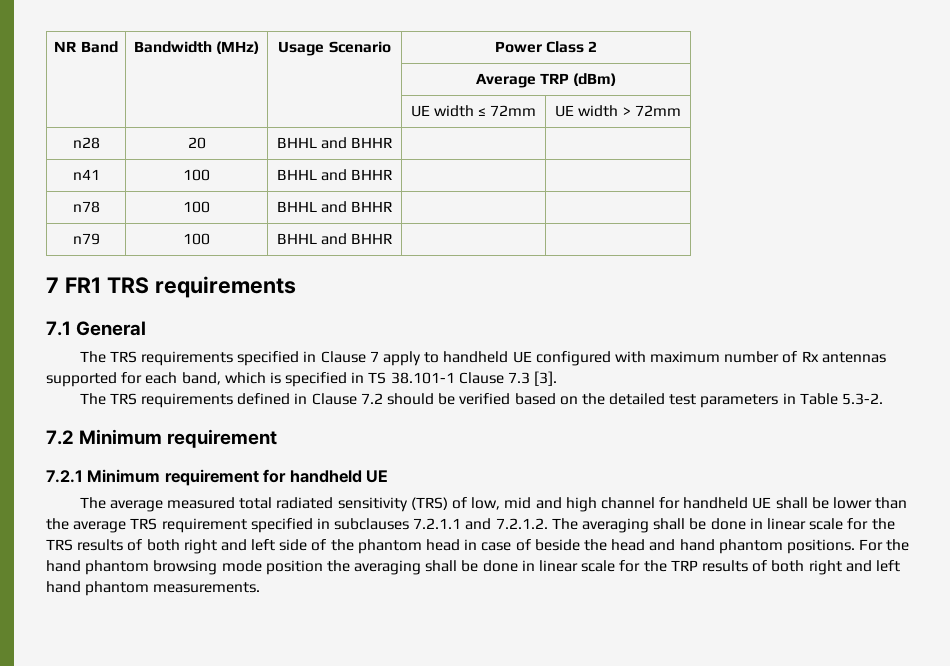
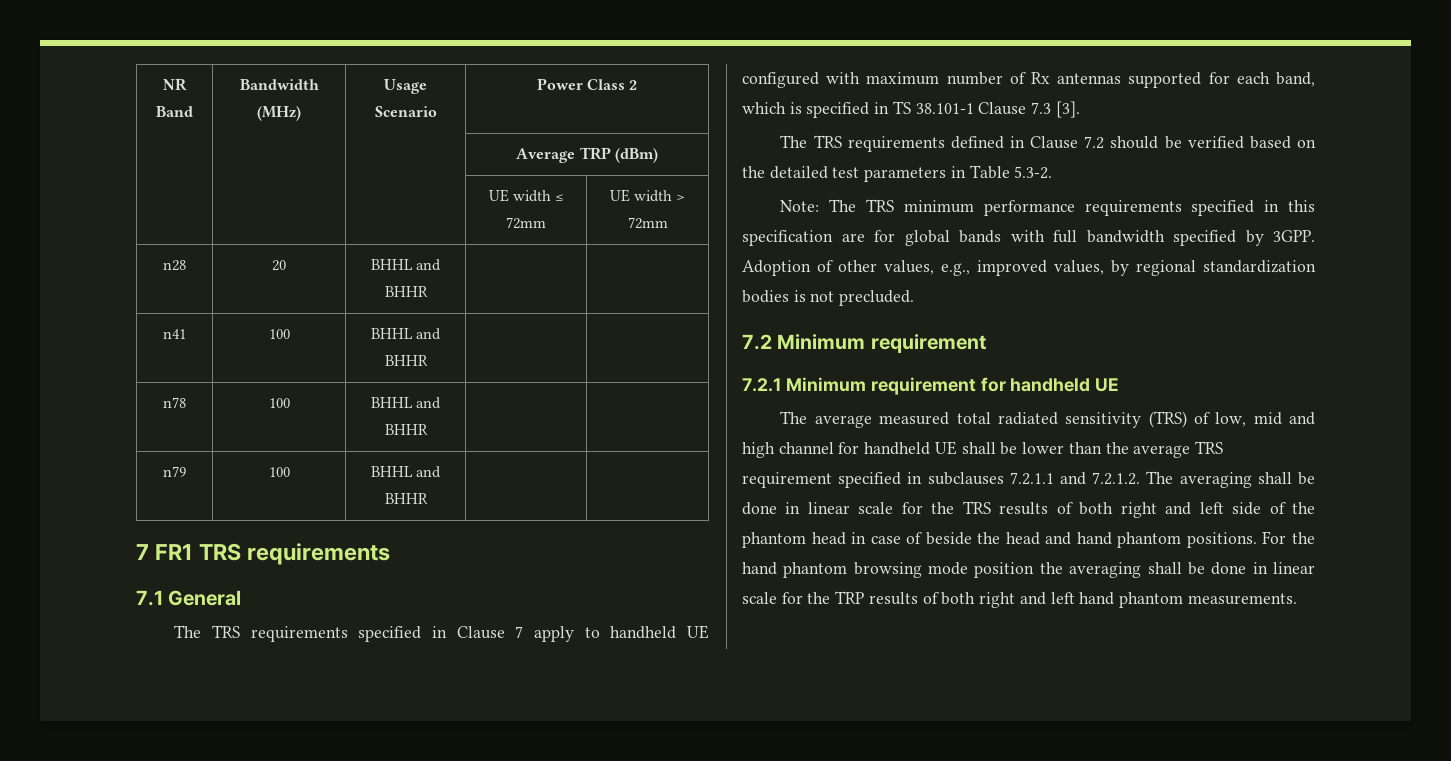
(883, 399) none -> [780,199,1315,216] [742,230,1315,246] [742,260,1316,276] [742,290,915,306] // Note: The TRS minimum performance requirements specified in this specification are for global bands with full bandwidth specified by 3GPP. Adoption of other values, e.g., improved values, by regional standardization bodies is not precluded.

